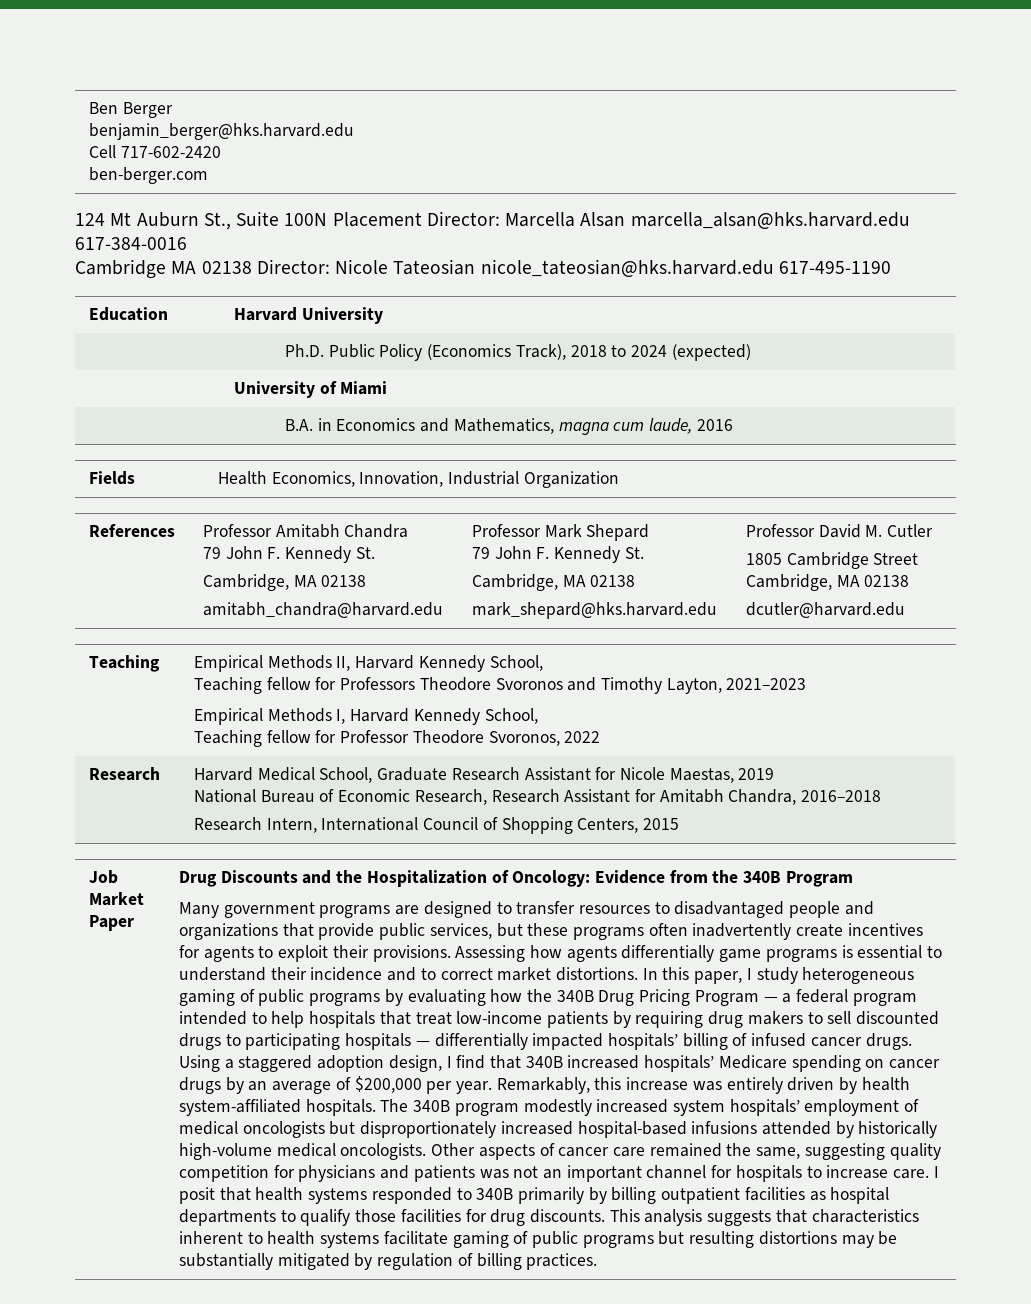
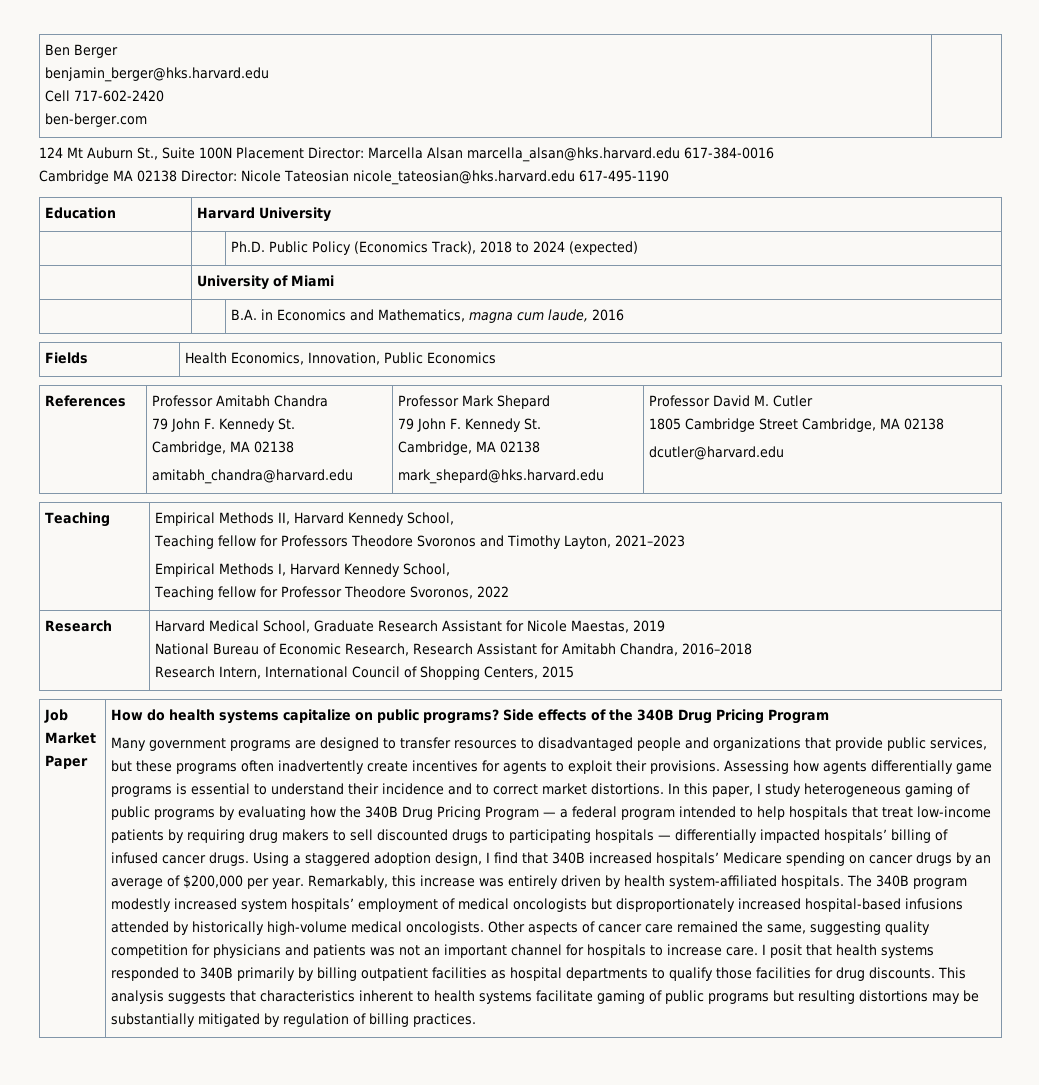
[448,471,619,488] Industrial Organization -> [383,352,496,364] Public Economics
[178,870,782,887] Drug Discounts and the Hospitalization of Oncology: Evidence from the 340B -> [110,709,764,724] How do health systems capitalize on public programs? Side effects of the 340B Drug Pricing

